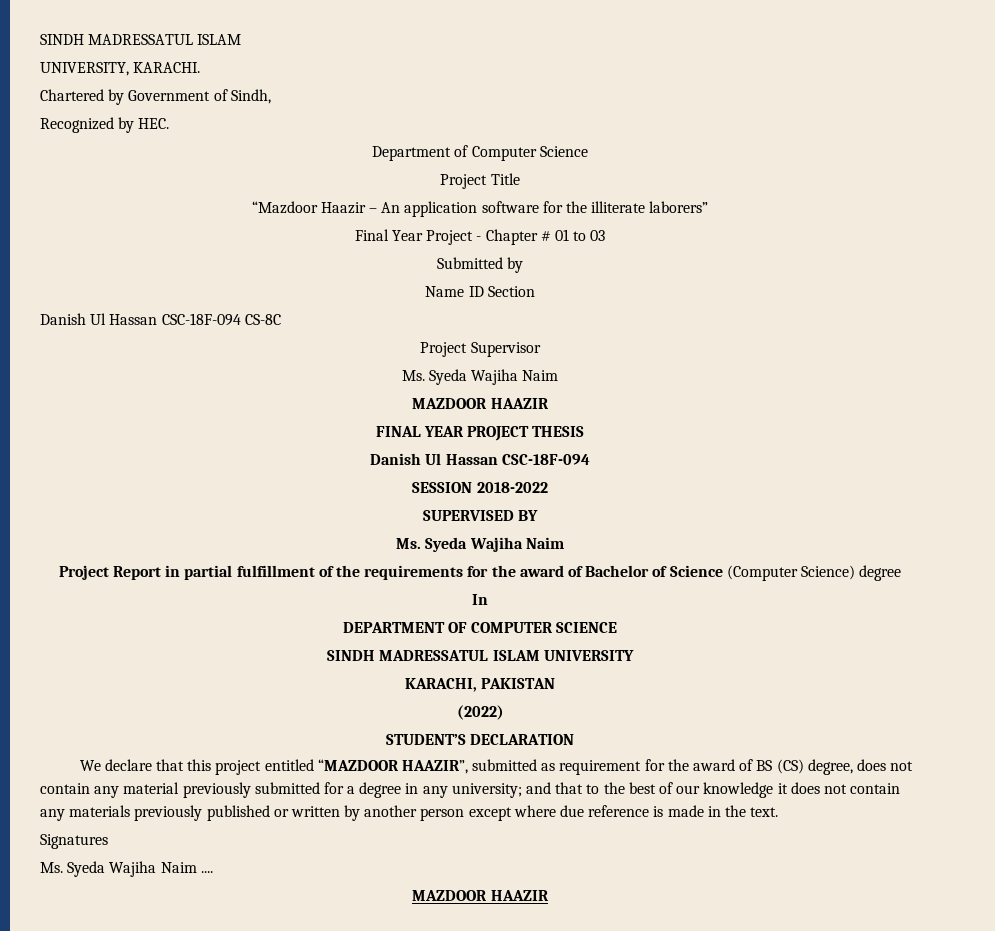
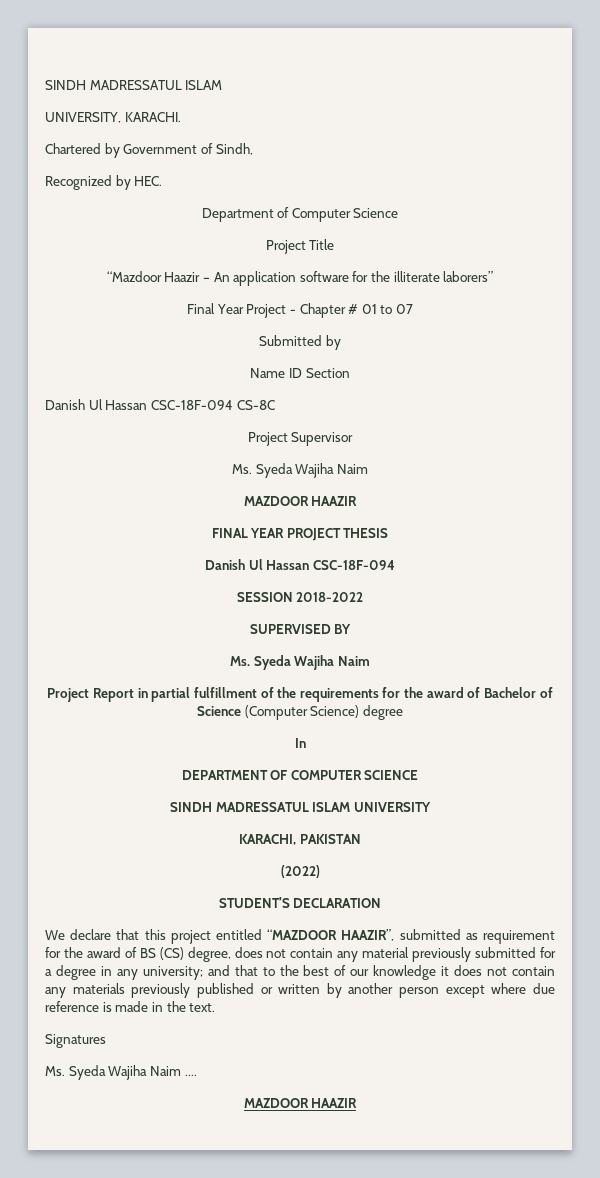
[590,230,606,241] 03 -> [396,304,414,314] 07

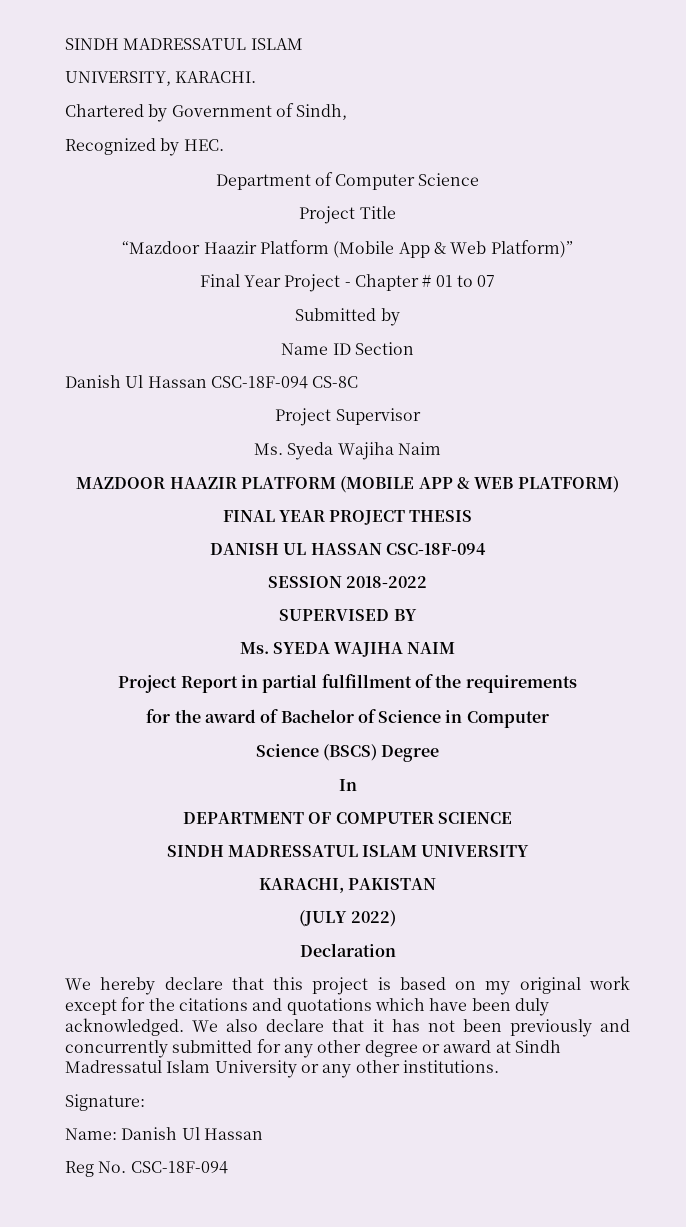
[202,271,494,286] – An application software for the illiterate laborers” -> [260,240,573,258] Platform (Mobile App & Web Platform)”
(358, 501) none -> [241,476,619,493] PLATFORM (MOBILE APP & WEB PLATFORM)
[205,559,310,570] Danish Ul Hassan -> [210,543,382,555] DANISH UL HASSAN
[253,655,370,670] Syeda Wajiha Naim -> [272,642,456,657] SYEDA WAJIHA NAIM
(379, 695) none -> (577, 684) //
[244,705,403,720] (Computer Science) degree -> [445,710,549,728] [255,744,440,762] in Computer // Science (BSCS) Degree
[280,865,320,878] [218,897,382,908] [45,930,65,940] (2022) // STUDENT’S DECLARATION // We -> [299,910,396,927] [299,943,396,957] [65,977,156,995] (JULY 2022) // Declaration // We hereby
[216,929,555,944] [45,947,556,962] [45,965,555,980] [45,983,555,998] [45,1001,216,1012] [45,1034,106,1048] [45,1065,197,1080] [243,1098,358,1108] entitled “MAZDOOR HAAZIR”, submitted as requirement for the award of BS (CS) degree, does not contain any material previously submitted for a degree in any university; and that to the best of our knowledge it does not contain any materials previously published or written by another person except where due reference is made in the text. // Signatures // Ms. Syeda Wajiha Naim .... // MAZDOOR HAAZIR -> [377,976,630,995] [65,997,549,1016] [65,1018,631,1037] [65,1039,561,1058] [65,1060,499,1078] [65,1094,145,1111] [65,1127,263,1140] [65,1161,228,1177] is based on my original work except for the citations and quotations which have been duly acknowledged. We also declare that it has not been previously and concurrently submitted for any other degree or award at Sindh Madressatul Islam University or any other institutions. // Signature: // Name: Danish Ul Hassan // Reg No. CSC-18F-094

